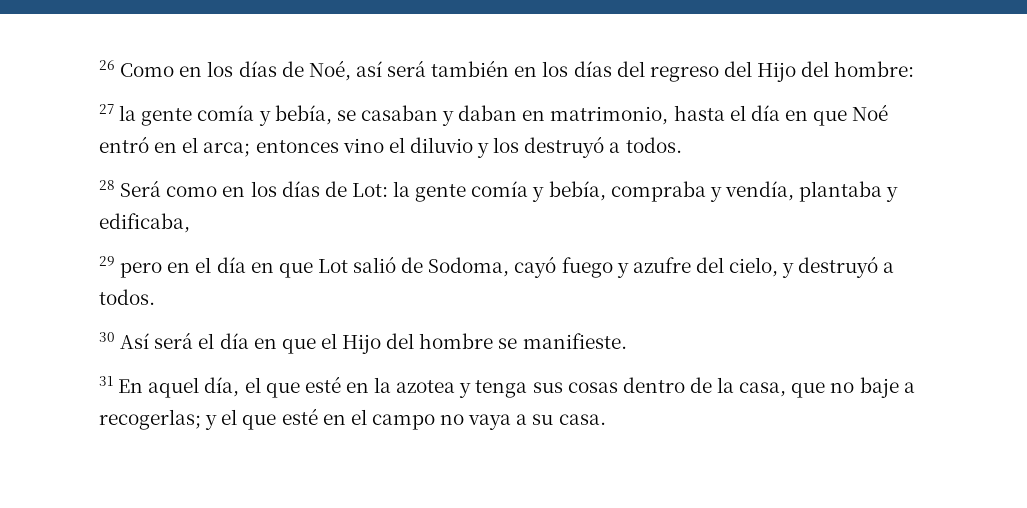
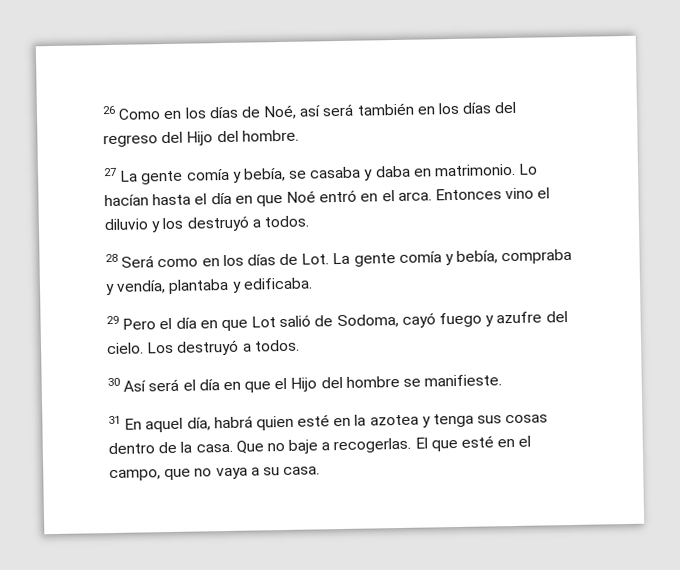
[834,61,915,77] hombre: -> [241,129,299,142] hombre.
[119,105,137,121] la -> [119,170,139,182] La
[360,105,669,126] casaban y daban en matrimonio, -> [309,163,539,181] [104,194,149,207] casaba y daba en matrimonio. Lo hacían
[203,140,339,157] arca; entonces -> [397,188,503,201] arca. Entonces
[351,181,411,197] Lot: la -> [301,252,351,265] Lot. La
[99,213,190,233] edificaba, -> [242,277,313,290] edificaba.
[120,262,191,278] pero en -> [122,318,157,330] Pero
[729,257,795,278] cielo, y -> [106,341,175,355] cielo. Los
[244,377,300,398] el que -> [213,415,294,431] habrá quien
[739,382,826,398] casa, que -> [195,440,264,454] casa. Que
[99,409,238,430] recogerlas; y el -> [333,437,428,454] recogerlas. El
[371,414,435,430] campo -> [109,468,192,482] campo, que

